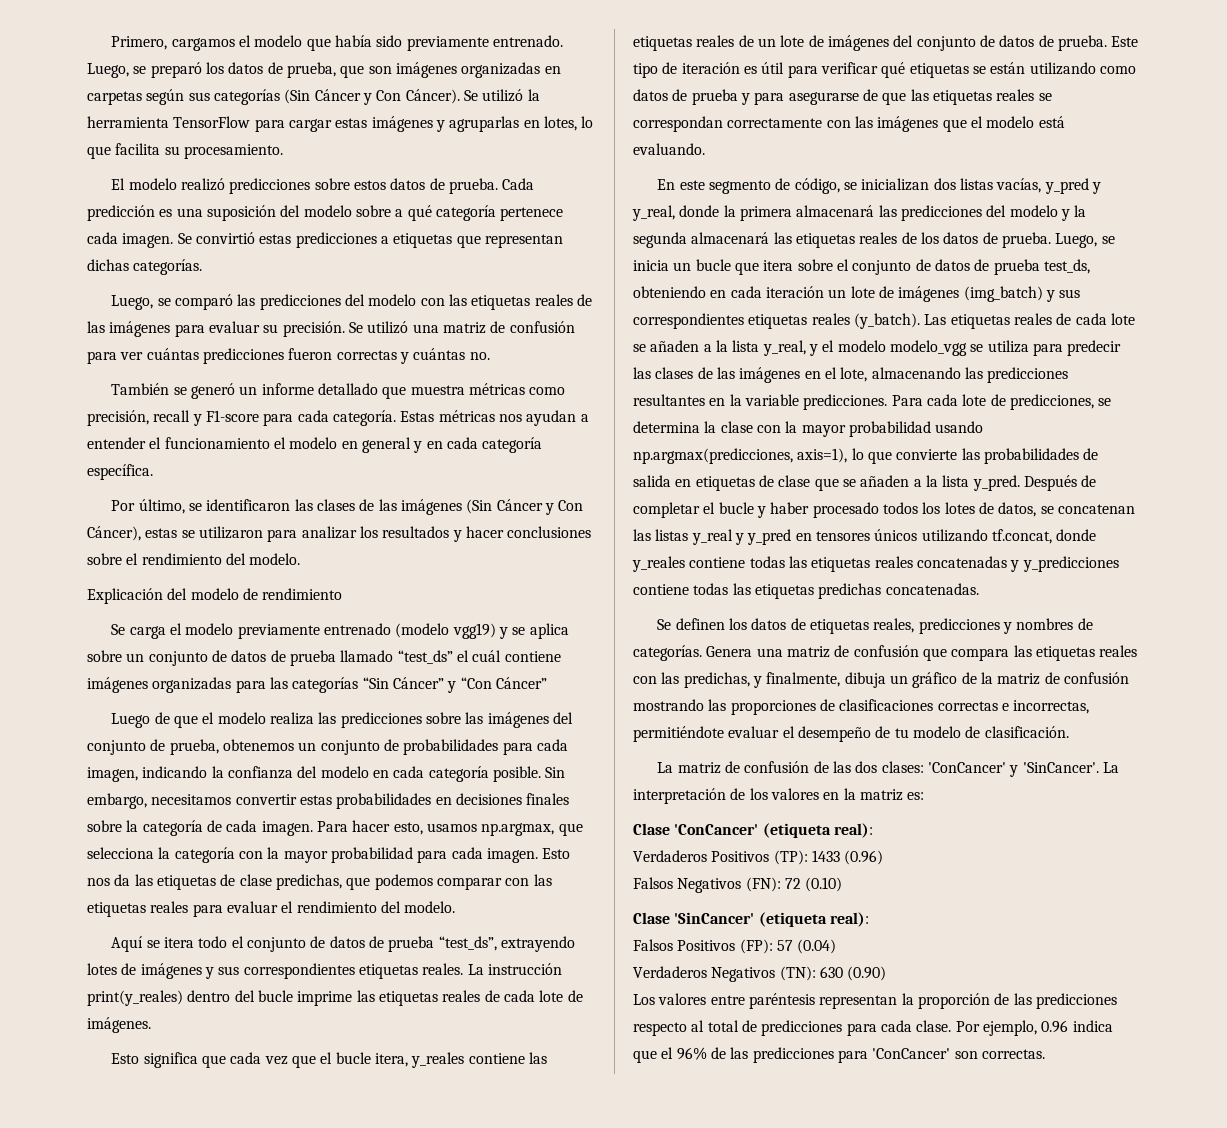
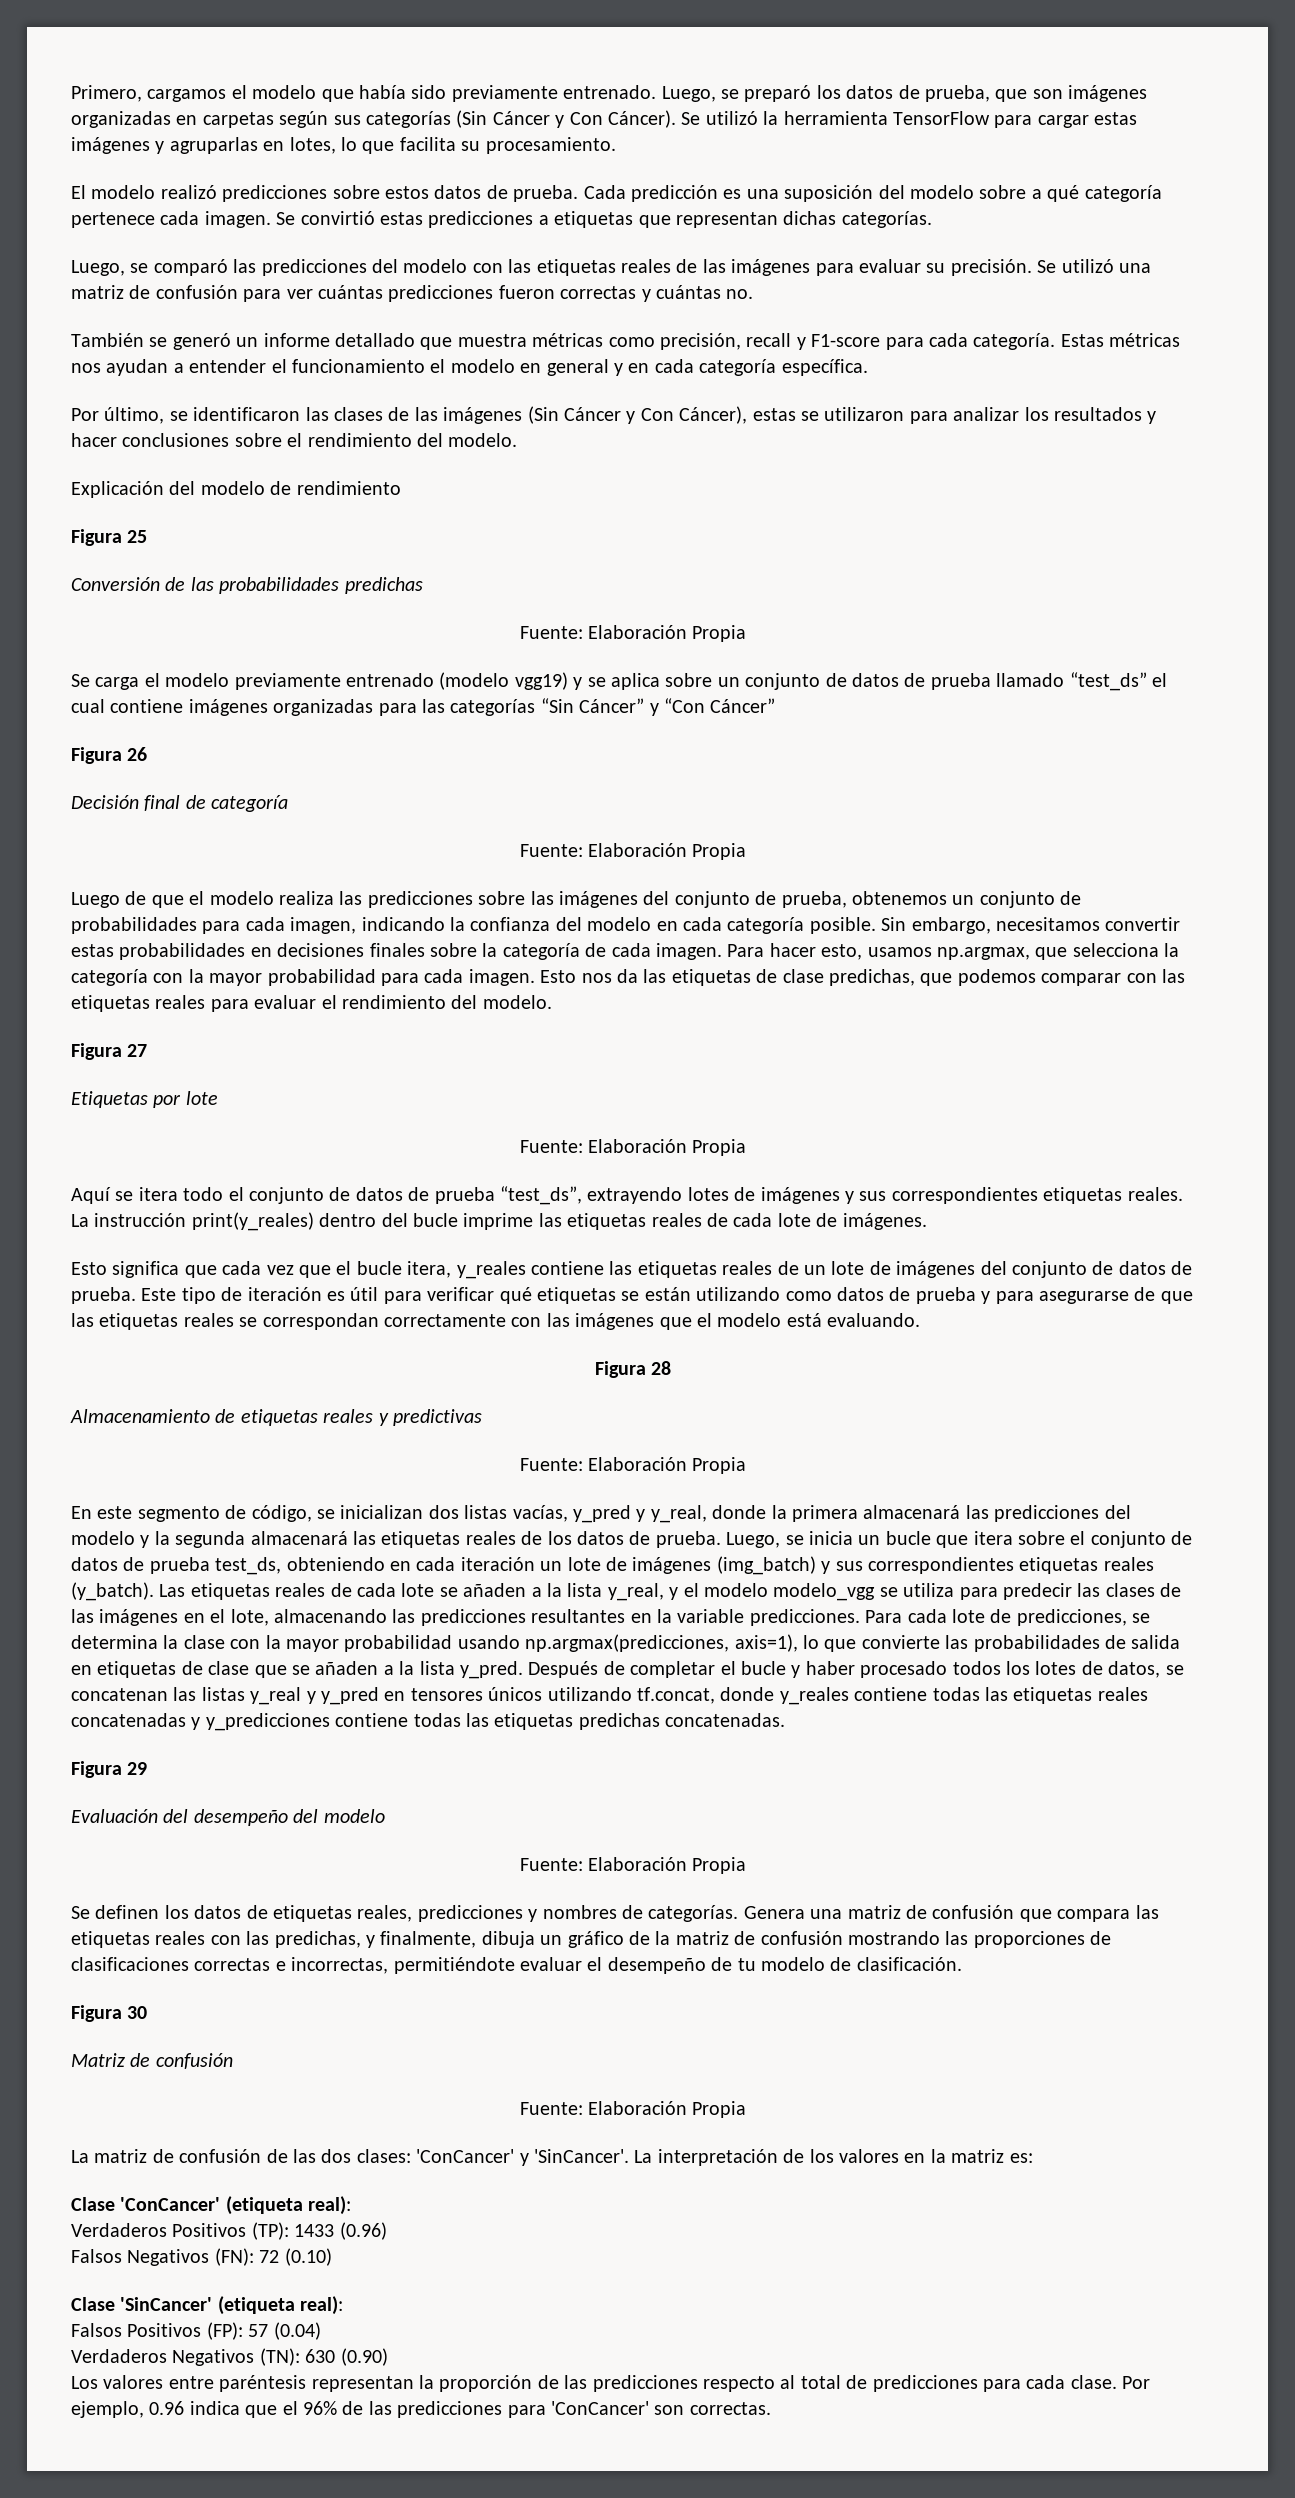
(343, 594) none -> [71,529,148,546] [71,577,423,594] [519,625,747,642] // Figura 25 // Conversión de las probabilidades predichas // Fuente: Elaboración Propia
[472,650,502,662] cuál -> [71,699,105,713] cual
(547, 683) none -> [71,747,148,764] [71,795,289,812] [519,843,747,860] // Figura 26 // Decisión final de categoría // Fuente: Elaboración Propia
(456, 907) none -> [71,1043,148,1060] [71,1091,218,1108] [519,1139,747,1156] // Figura 27 // Etiquetas por lote // Fuente: Elaboración Propia
(705, 149) none -> [594,1361,672,1378] [70,1409,482,1426] [519,1457,747,1474] // Figura 28 // Almacenamiento de etiquetas reales y predictivas // Fuente: Elaboración Propia
(979, 589) none -> [71,1761,148,1778] [71,1809,385,1826] [519,1857,747,1874] // Figura 29 // Evaluación del desempeño del modelo // Fuente: Elaboración Propia
(1069, 732) none -> [71,2005,148,2022] [71,2053,233,2069] [519,2101,747,2118] // Figura 30 // Matriz de confusión // Fuente: Elaboración Propia

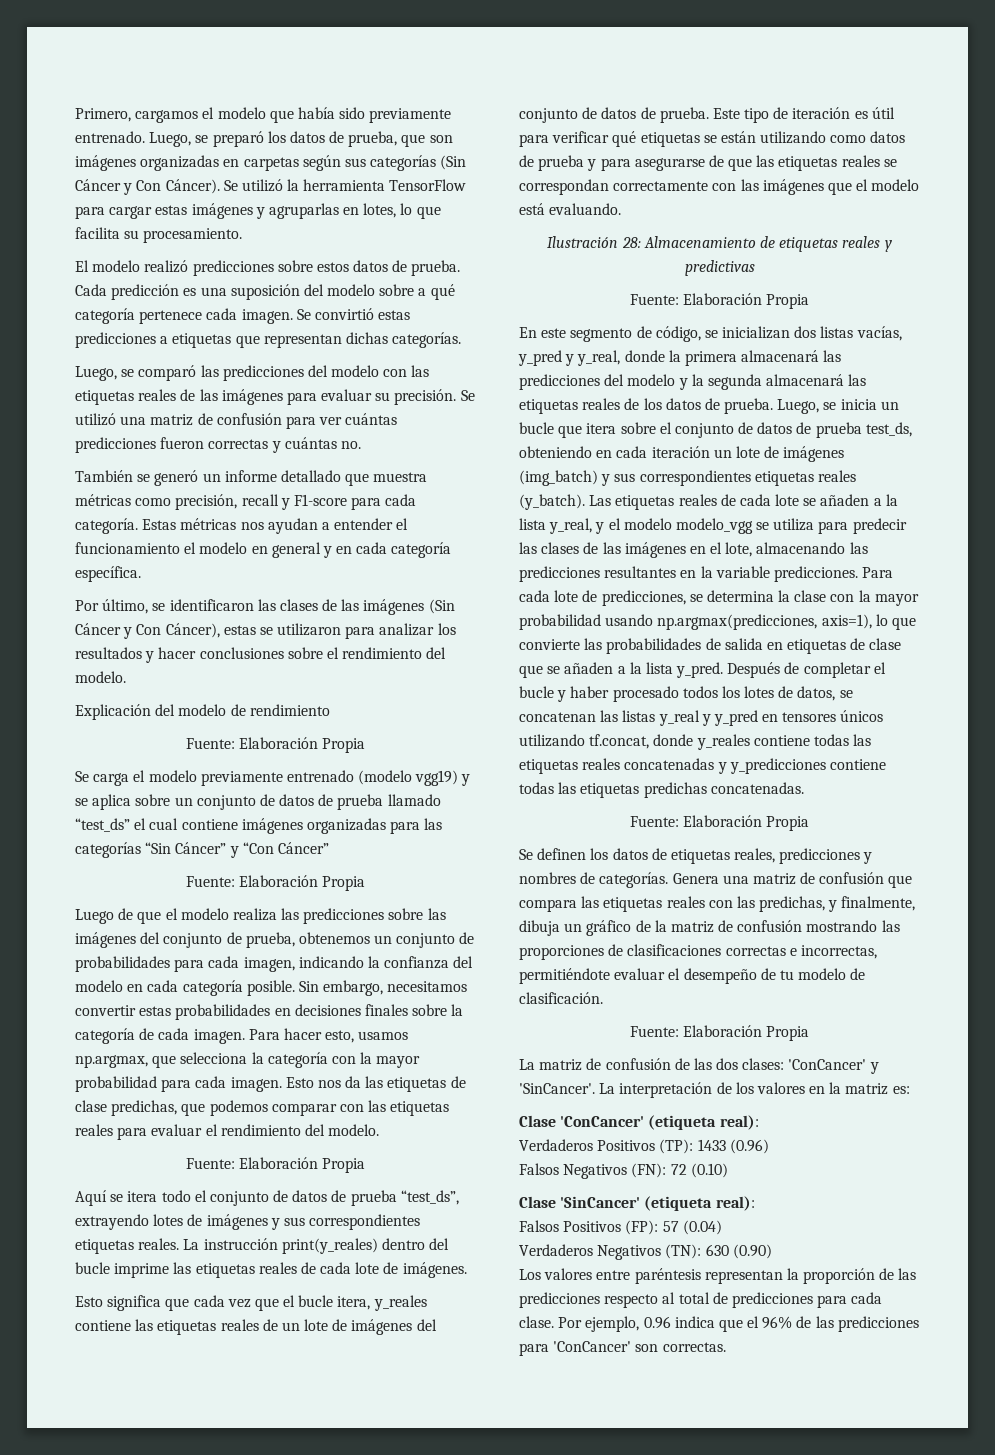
[71,529,148,546] [71,577,423,594] // Figura 25 // Conversión de las probabilidades predichas -> (330, 710) none
[71,747,148,764] [71,795,289,812] // Figura 26 // Decisión final de categoría -> (329, 848) none
[71,1043,148,1060] [71,1091,218,1108] // Figura 27 // Etiquetas por lote -> (380, 1130) none
[594,1361,672,1378] Figura 28 // -> [547,236,641,248] Ilustración 28:
[71,1761,148,1778] [71,1809,385,1826] // Figura 29 // Evaluación del desempeño del modelo -> (804, 788) none
[71,2005,148,2022] [71,2053,233,2069] // Figura 30 // Matriz de confusión -> (603, 998) none

